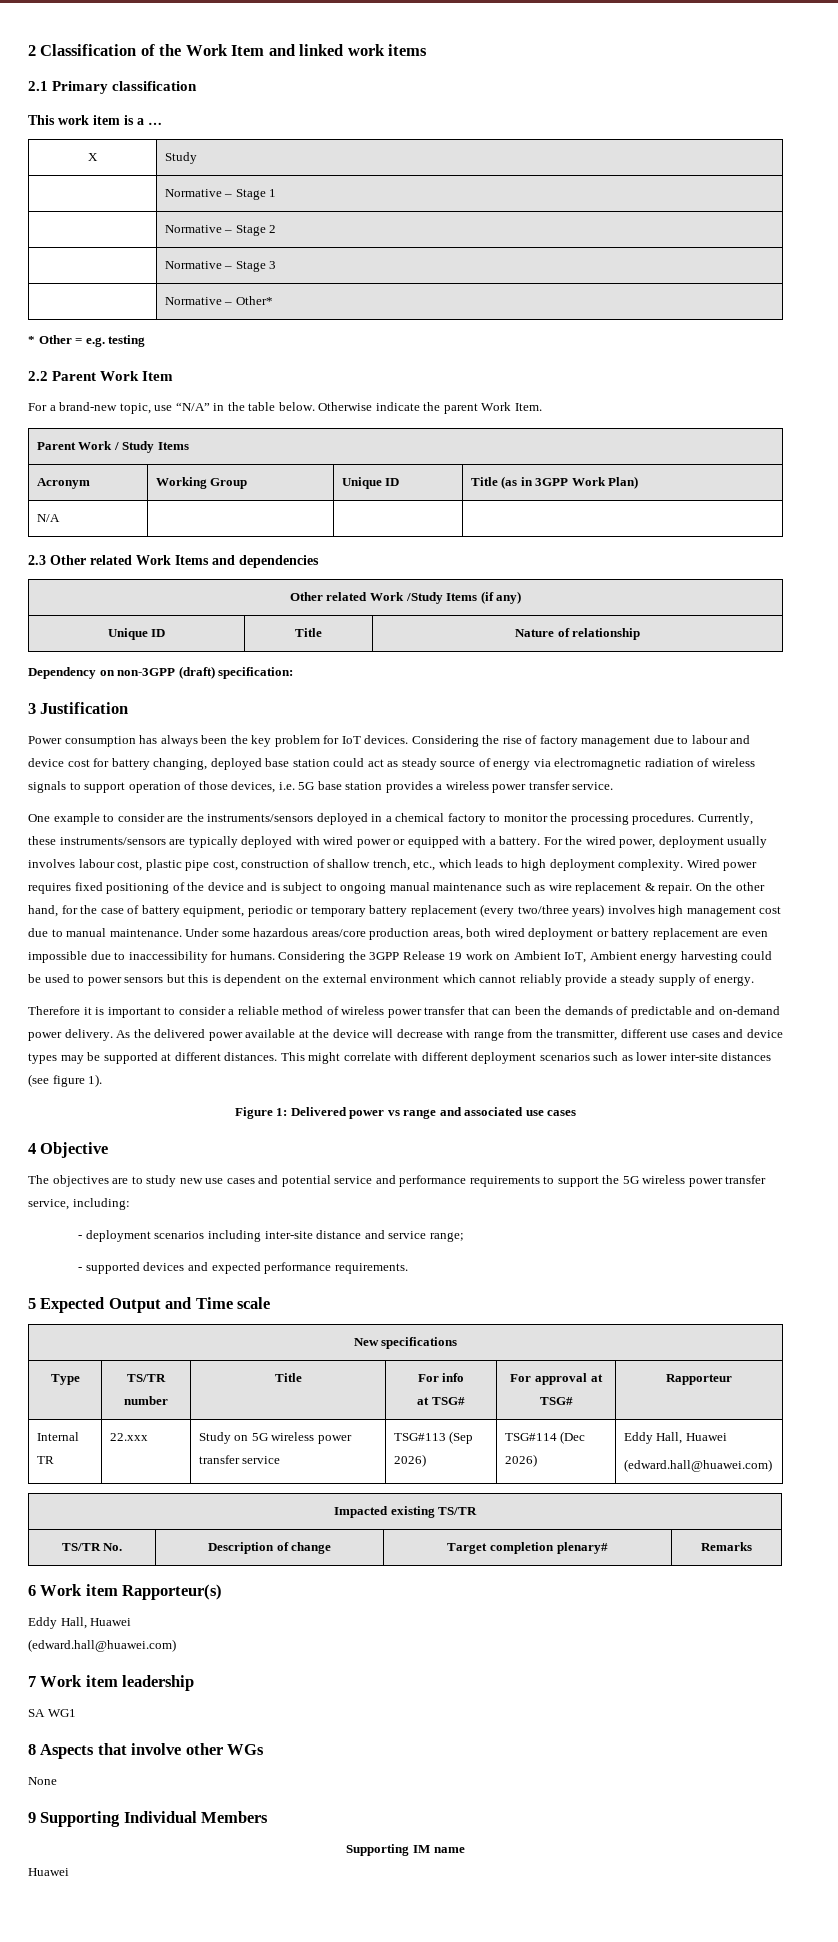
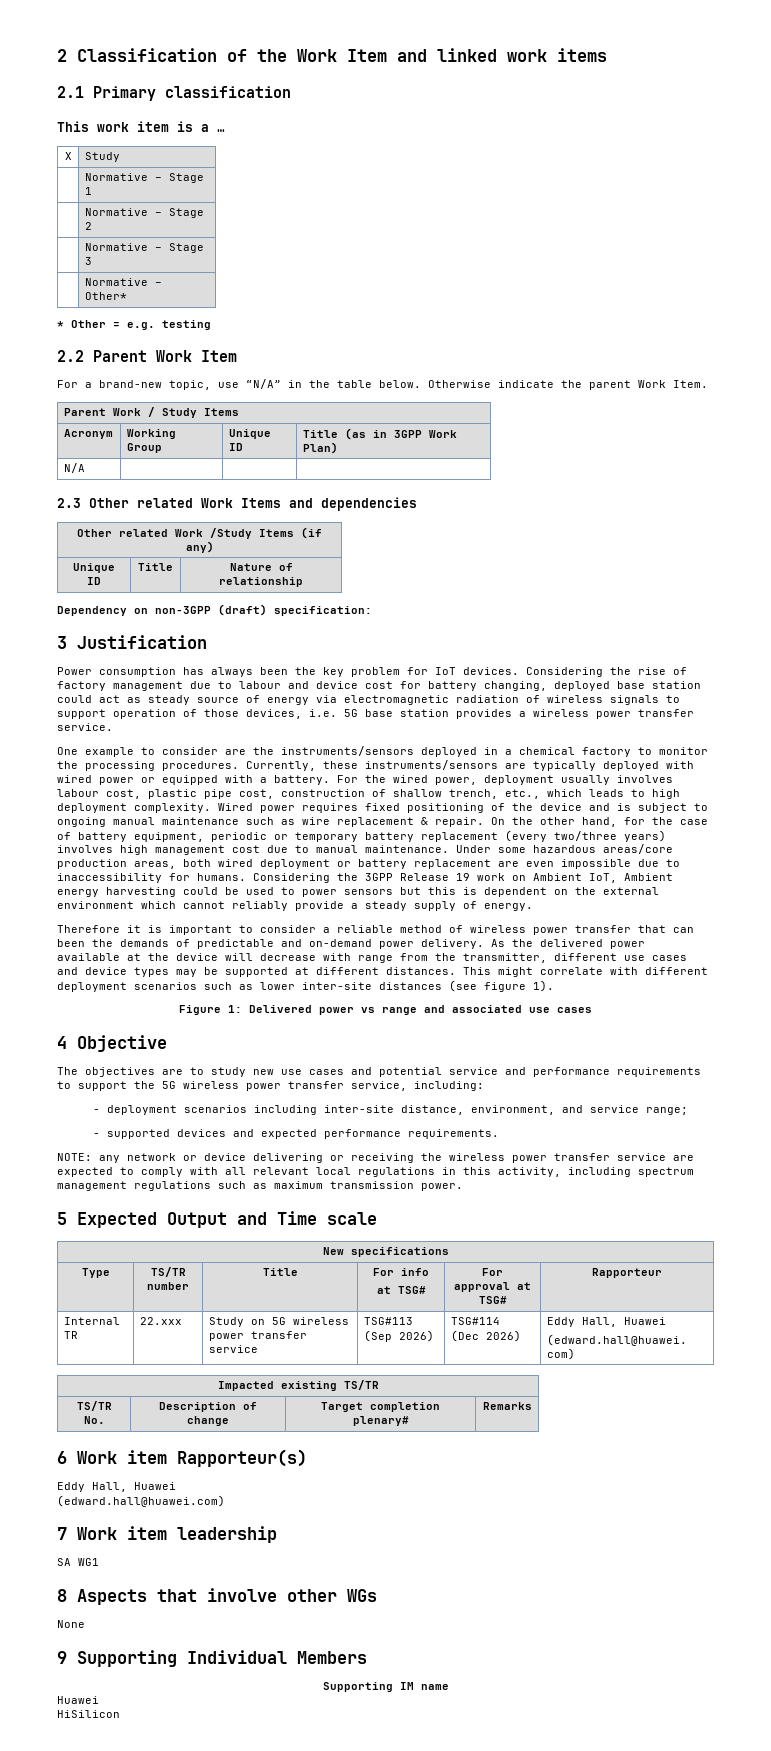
[316,1230,362,1239] distance -> [401,1105,556,1115] distance, environment,
(408, 1268) none -> [57,1153,694,1163] [57,1167,694,1177] [57,1181,463,1191] // NOTE: any network or device delivering or receiving the wireless power transfer service are expected to comply with all relevant local regulations in this activity, including spectrum management regulations such as maximum transmission power.
(69, 1872) none -> [57,1710,120,1718] // HiSilicon

